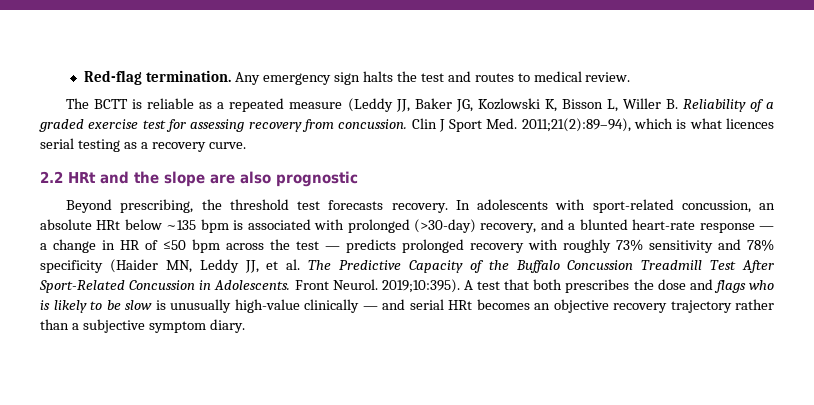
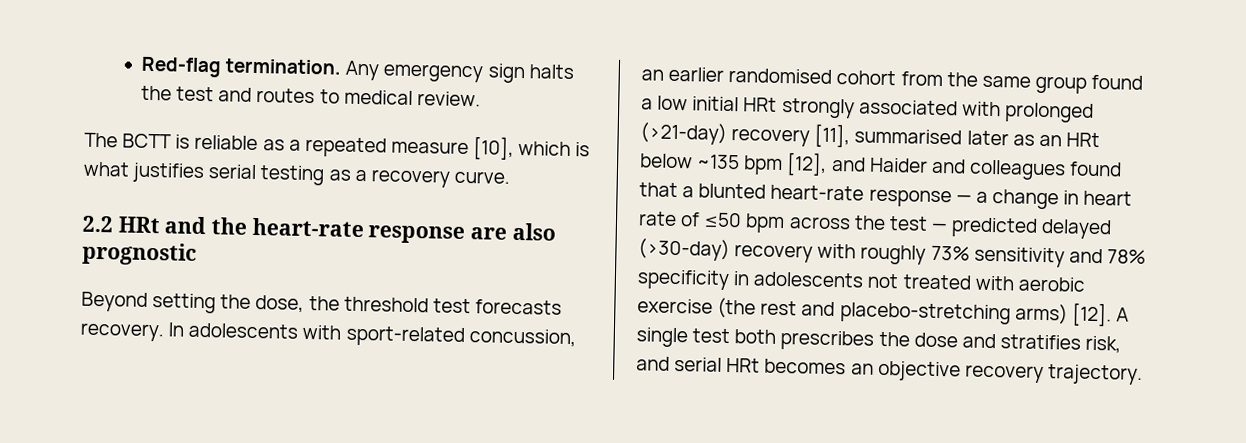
[347,98,775,112] [39,118,631,132] (Leddy JJ, Baker JG, Kozlowski K, Bisson L, Willer B. Reliability of a graded exercise test for assessing recovery from concussion. Clin J Sport Med. 2011;21(2):89–94), -> [473,136,515,160] [10],
[726,118,774,129] licences -> [132,162,206,184] justifies
[164,171,205,187] slope -> [251,217,466,245] heart-rate response
[120,199,194,213] prescribing, -> [152,293,305,314] setting the dose,
[40,219,564,233] absolute HRt below ~135 bpm is associated with prolonged (>30-day) recovery, and -> [668,66,1144,94] [641,95,1094,123] [640,122,1100,148] [640,152,1123,181] [639,182,678,198] earlier randomised cohort from the same group found a low initial HRt strongly associated with prolonged (>21-day) recovery [11], summarised later as an HRt below ~135 bpm [12], and Haider and colleagues found that
[120,240,140,250] HR -> [1083,190,1133,206] [638,211,677,227] heart rate
[346,239,464,253] predicts prolonged -> [951,217,1113,240] [638,238,730,262] predicted delayed (>30-day)
[109,259,774,273] [39,279,530,293] (Haider MN, Leddy JJ, et al. The Predictive Capacity of the Buffalo Concussion Treadmill Test After Sport-Related Concussion in Adolescents. Front Neurol. 2019;10:395). A test that -> [733,271,1086,292] [637,297,1129,327] [636,327,731,348] in adolescents not treated with aerobic exercise (the rest and placebo-stretching arms) [12]. A single test
[713,280,774,293] [40,299,378,313] flags who is likely to be slow is unusually high-value clinically — -> [999,334,1122,354] stratifies risk,
[670,299,774,313] [40,319,245,333] trajectory rather than a subjective symptom diary. -> [1047,364,1143,385] trajectory.

